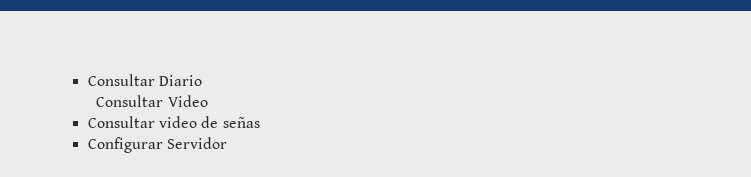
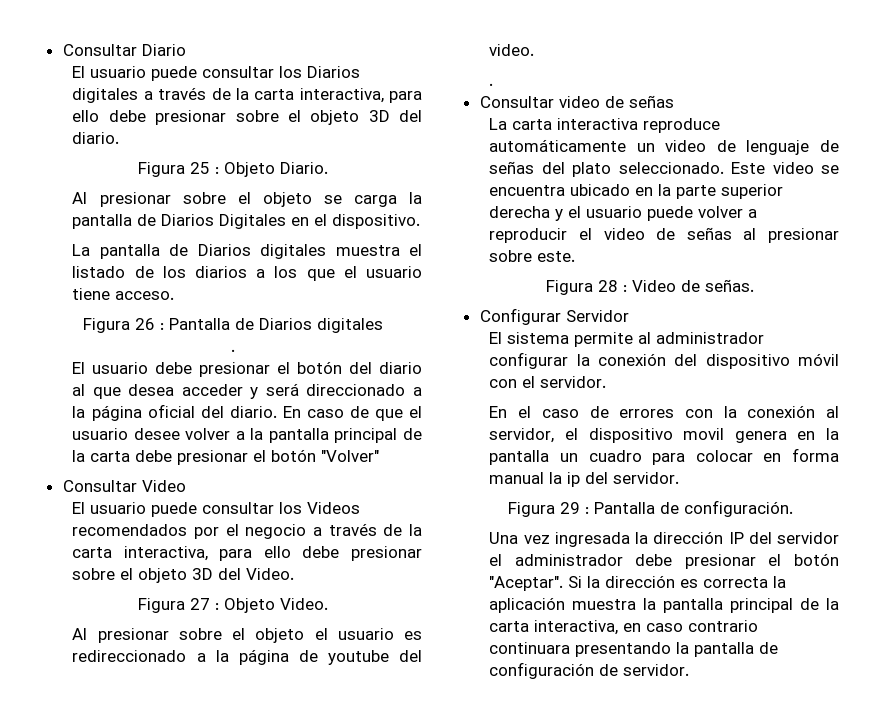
[96,95,208,107] [87,116,260,128] [87,137,227,153] Consultar Video // Consultar video de señas // Configurar Servidor -> [72,66,361,81] [72,87,422,103] [72,110,422,125] [72,132,120,144] [138,162,328,177] [72,192,423,207] [72,214,421,229] [72,244,422,259] [72,266,423,281] [72,288,175,300] [83,318,383,333] [231,349,235,352] [72,361,422,377] [72,383,422,399] [72,404,422,421] [72,428,422,443] [72,449,380,465] [62,480,186,492] [72,502,361,517] [72,523,422,539] [72,546,422,561] [72,568,295,583] [138,598,328,613] [72,628,422,643] [72,649,422,665] [489,44,535,56] [489,83,494,86] [479,95,674,108] [489,118,721,133] [489,139,839,155] [489,161,839,177] [489,184,784,199] [489,206,758,221] [489,227,839,243] [489,250,576,262] [546,279,754,295] [479,308,629,325] [489,332,765,347] [489,352,839,369] [489,376,607,388] [489,405,839,418] [489,428,839,443] [489,448,839,465] [489,472,680,487] [507,500,793,517] [489,531,839,547] [489,553,839,569] [489,575,787,591] [489,597,839,613] [489,620,759,635] [489,642,779,657] [489,662,690,679] El usuario puede consultar los Diarios digitales a través de la carta interactiva, para ello debe presionar sobre el objeto 3D del diario. // Figura 25 : Objeto Diario. // Al presionar sobre el objeto se carga la pantalla de Diarios Digitales en el dispositivo. // La pantalla de Diarios digitales muestra el listado de los diarios a los que el usuario tiene acceso. // Figura 26 : Pantalla de Diarios digitales // . // El usuario debe presionar el botón del diario al que desea acceder y será direccionado a la página oficial del diario. En caso de que el usuario desee volver a la pantalla principal de la carta debe presionar el botón "Volver" // Consultar Video // El usuario puede consultar los Videos recomendados por el negocio a través de la carta interactiva, para ello debe presionar sobre el objeto 3D del Video. // Figura 27 : Objeto Video. // Al presionar sobre el objeto el usuario es redireccionado a la página de youtube del video. // . // Consultar video de señas // La carta interactiva reproduce automáticamente un video de lenguaje de señas del plato seleccionado. Este video se encuentra ubicado en la parte superior derecha y el usuario puede volver a reproducir el video de señas al presionar sobre este. // Figura 28 : Video de señas. // Configurar Servidor // El sistema permite al administrador configurar la conexión del dispositivo móvil con el servidor. // En el caso de errores con la conexión al servidor, el dispositivo movil genera en la pantalla un cuadro para colocar en forma manual la ip del servidor. // Figura 29 : Pantalla de configuración. // Una vez ingresada la dirección IP del servidor el administrador debe presionar el botón "Aceptar". Si la dirección es correcta la aplicación muestra la pantalla principal de la carta interactiva, en caso contrario continuara presentando la pantalla de configuración de servidor.

